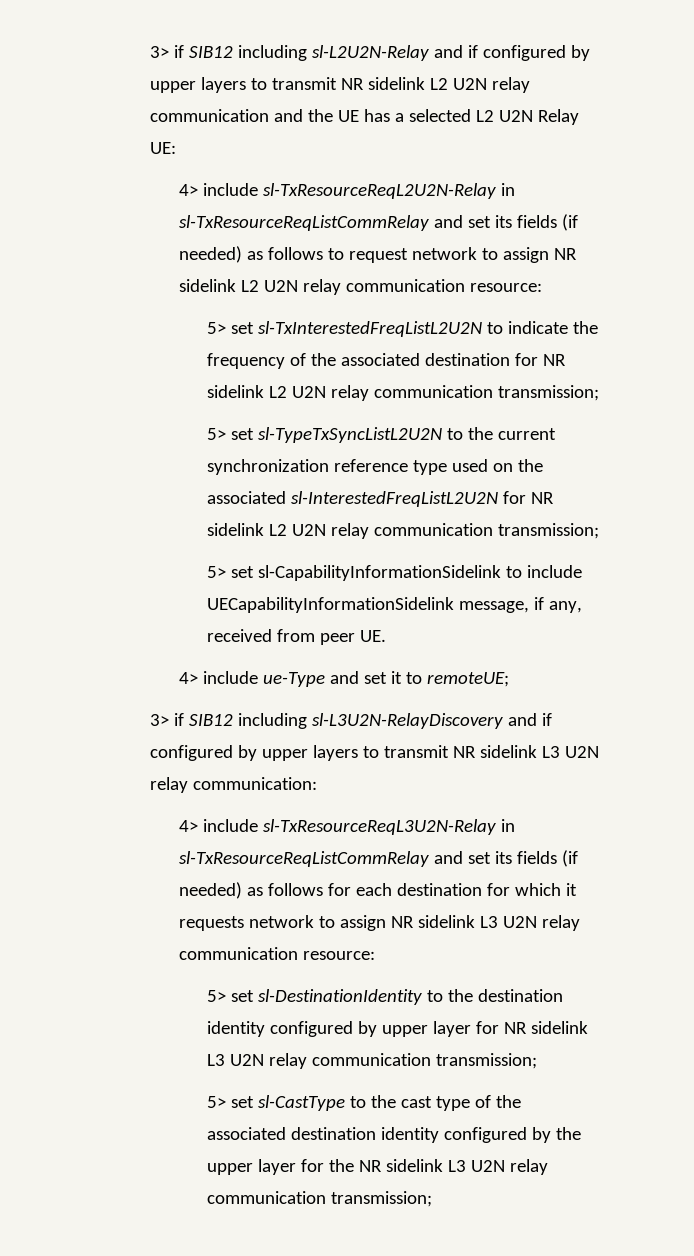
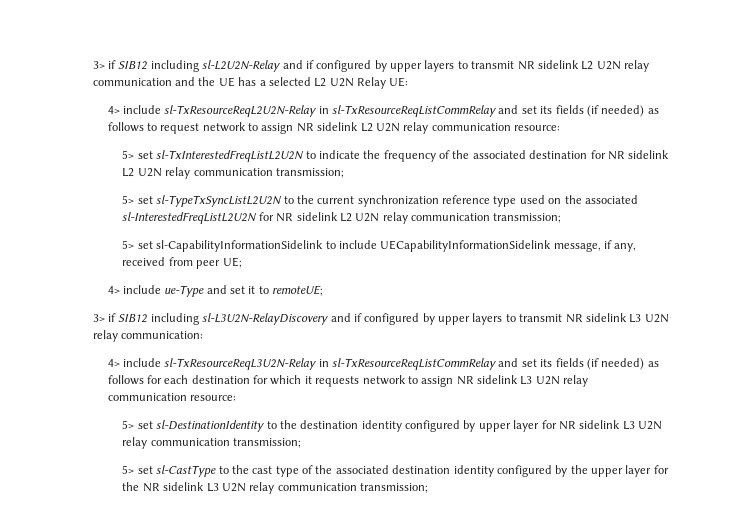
[359,630,386,642] UE. -> [222,257,242,268] UE;

